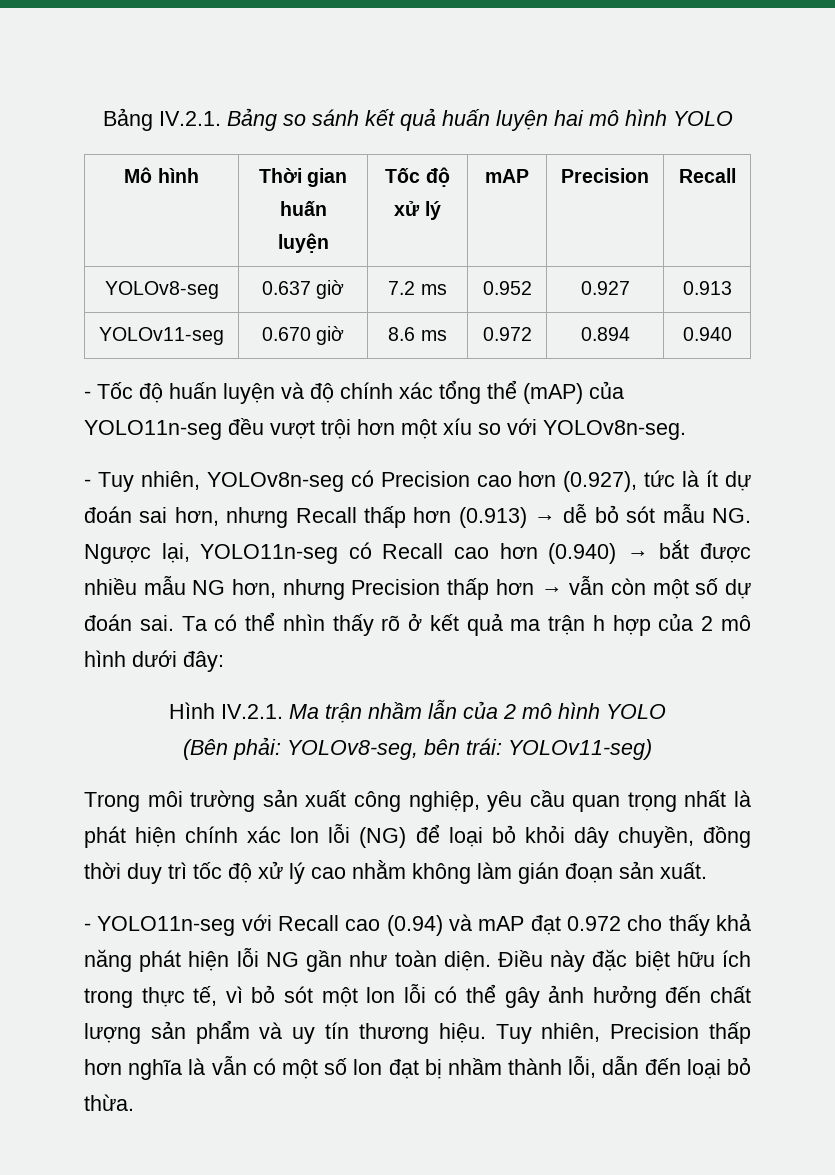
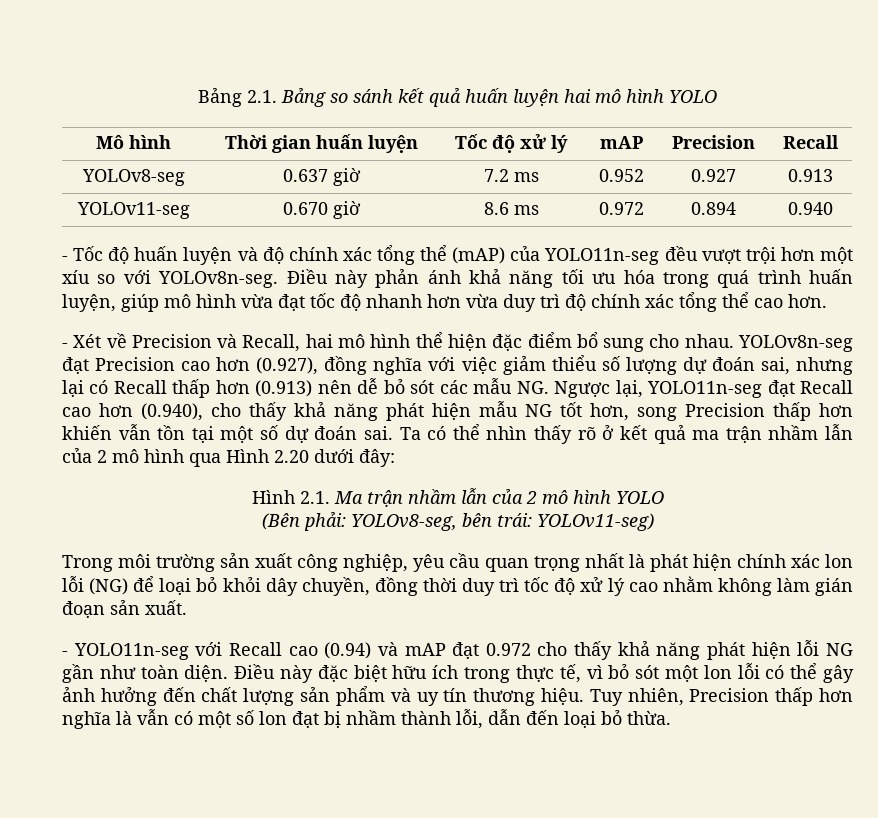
[102,108,221,131] Bảng IV.2.1. -> [198,88,277,107] Bảng 2.1.
[84,470,751,492] [84,506,289,528] // - Tuy nhiên, YOLOv8n‑seg có Precision cao hơn (0.927), tức là ít dự đoán sai hơn, nhưng -> [286,269,853,288] [62,292,827,312] [62,332,853,352] [62,355,853,375] [62,380,109,397] Điều này phản ánh khả năng tối ưu hóa trong quá trình huấn luyện, giúp mô hình vừa đạt tốc độ nhanh hơn vừa duy trì độ chính xác tổng thể cao hơn. // - Xét về Precision và Recall, hai mô hình thể hiện đặc điểm bổ sung cho nhau. YOLOv8n‑seg đạt Precision cao hơn (0.927), đồng nghĩa với việc giảm thiểu số lượng dự đoán sai, nhưng lại có
[534,514,557,523] → -> [317,380,352,394] nên
(656, 514) none -> [439,380,468,394] các
[348,542,372,559] có -> [767,380,795,397] đạt
[548,540,752,564] [84,576,646,600] (0.940) → bắt được nhiều mẫu NG hơn, nhưng Precision thấp hơn → vẫn còn -> [141,401,853,421] [62,424,214,443] (0.940), cho thấy khả năng phát hiện mẫu NG tốt hơn, song Precision thấp hơn khiến vẫn tồn tại
[592,613,751,636] [84,650,126,667] h hợp của 2 mô hình -> [768,424,853,440] [62,448,309,467] nhầm lẫn của 2 mô hình qua Hình 2.20
[221,704,283,719] IV.2.1. -> [299,491,330,504] 2.1.

